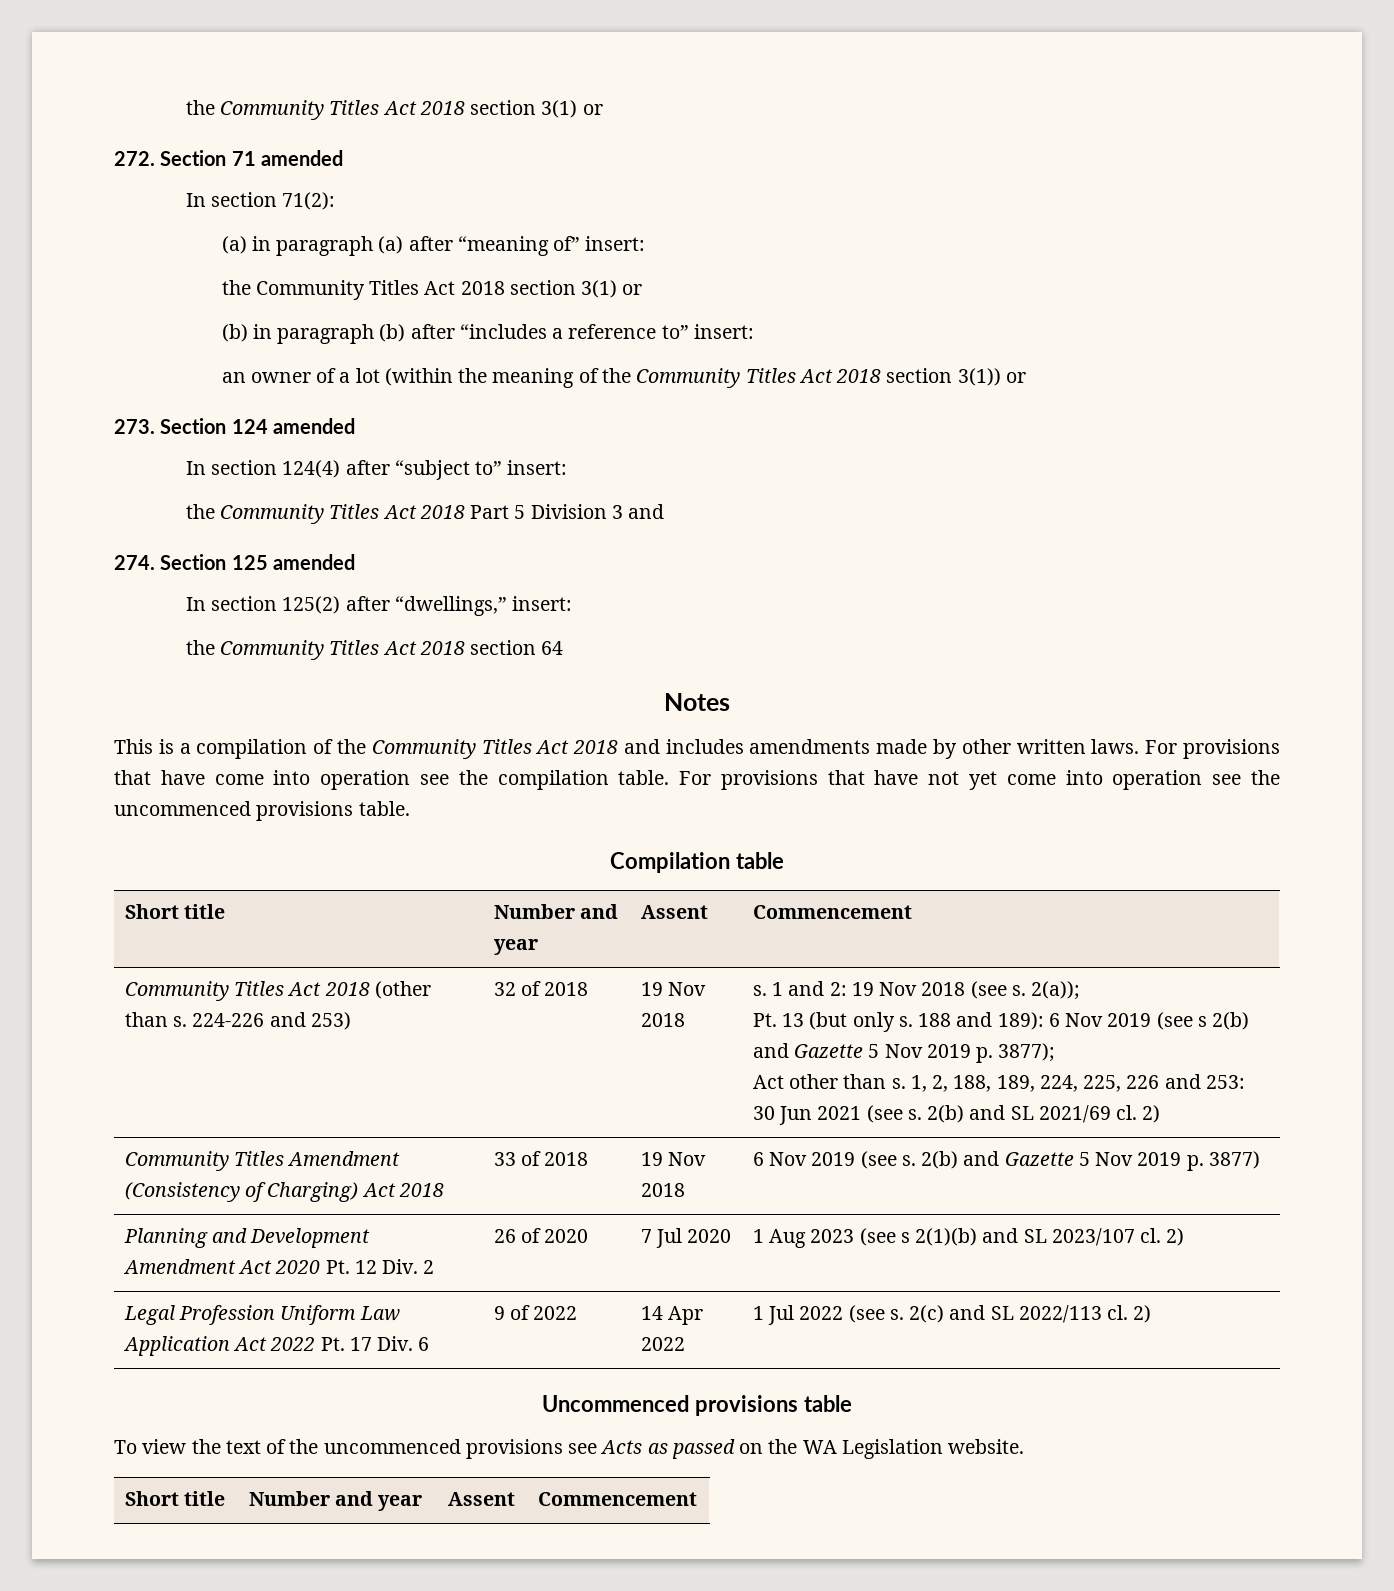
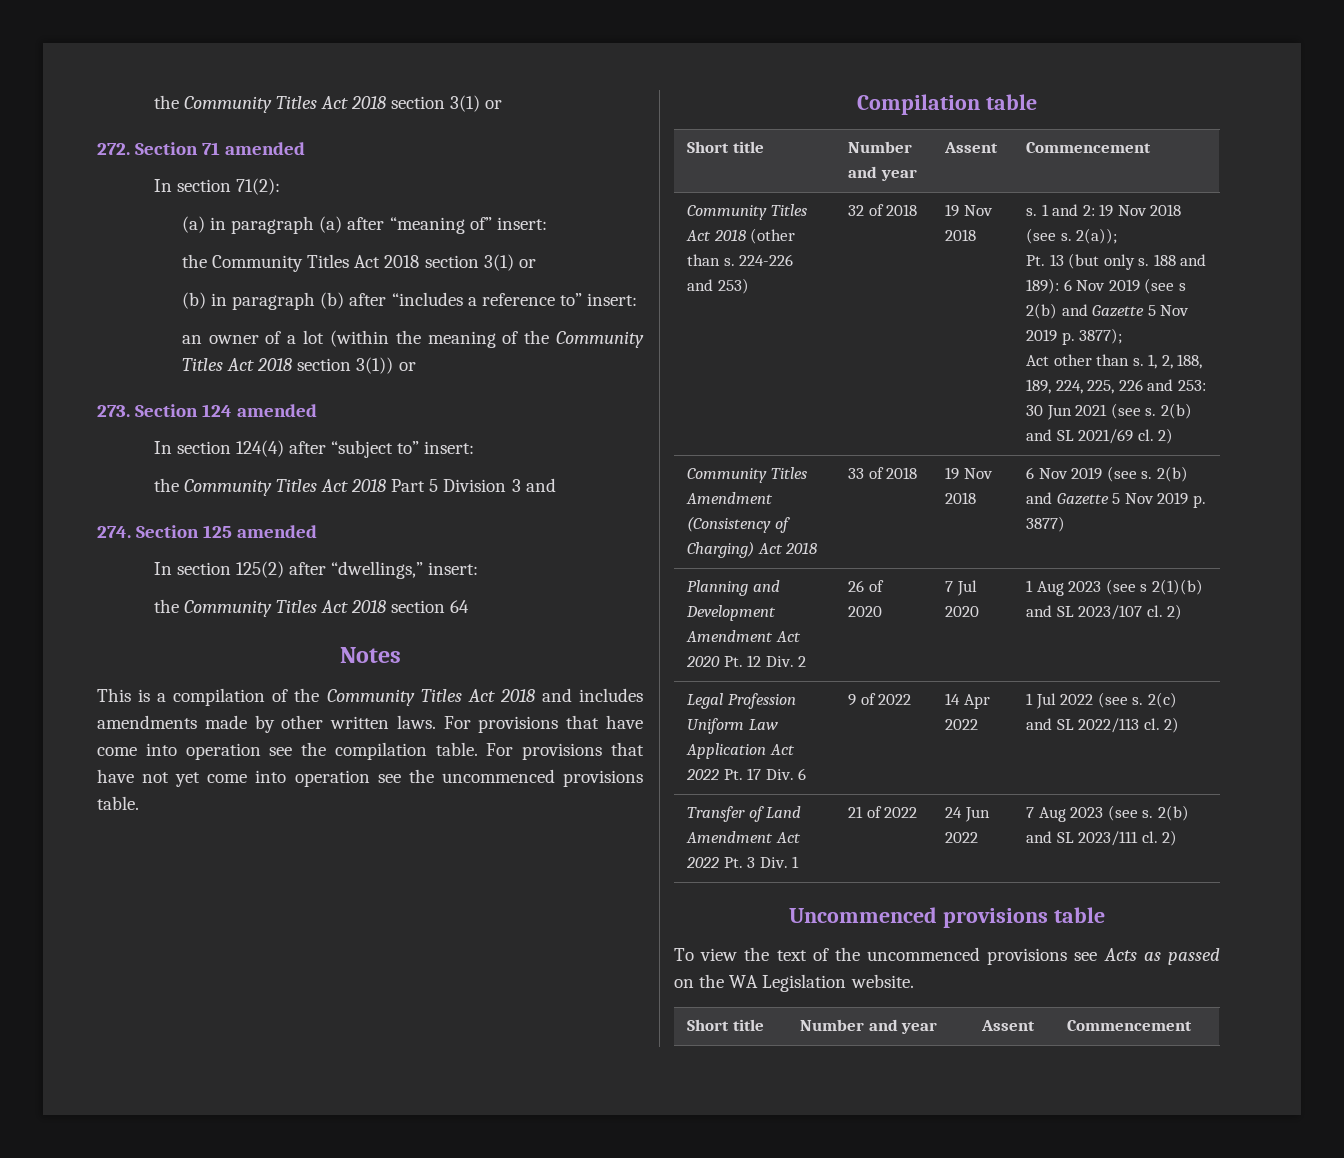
(1152, 1314) none -> [686,806,802,822] [685,831,801,843] [685,856,800,868] [847,806,918,818] [944,807,990,822] [944,832,978,843] [1025,805,1189,822] [1025,830,1178,846] // Transfer of Land Amendment Act 2022 Pt. 3 Div. 1 | 21 of 2022 | 24 Jun 2022 | 7 Aug 2023 (see s. 2(b) and SL 2023/111 cl. 2)

